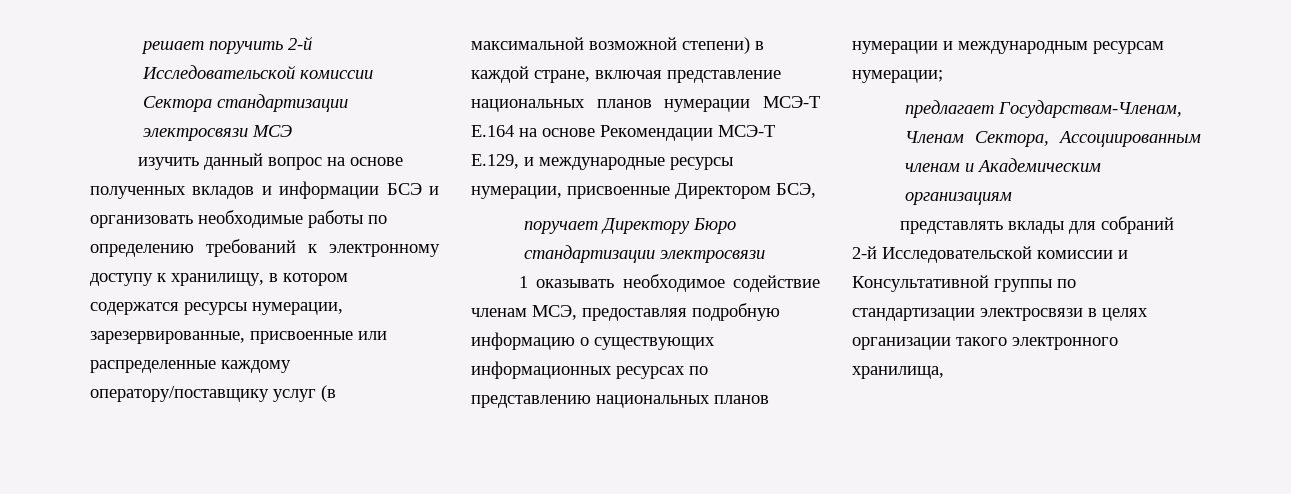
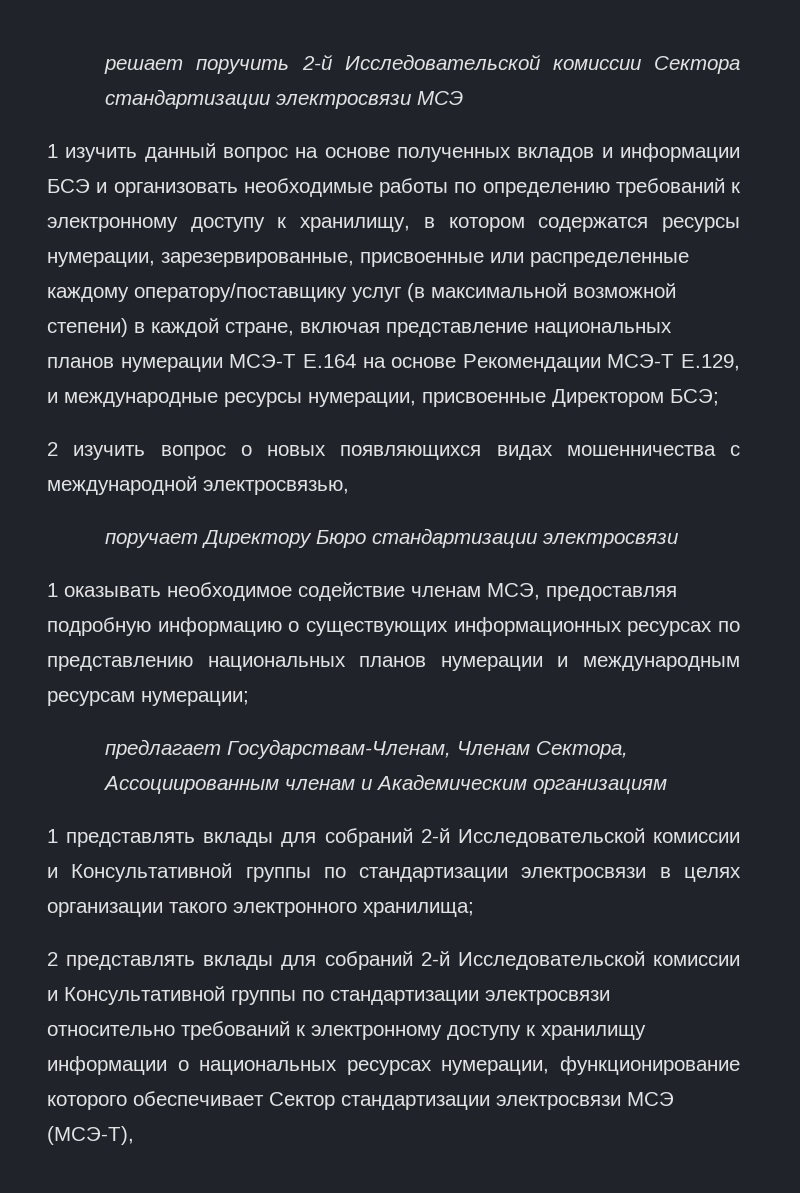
(293, 131) none -> [47,144,58,158] 1
[776,183,816,198] БСЭ, -> [670,389,719,406] [47,442,740,460] [47,476,349,495] БСЭ; // 2 изучить вопрос о новых появляющихся видах мошенничества с международной электросвязью,
(1013, 198) none -> [47,829,58,843] 1
[852,366,944,379] хранилища, -> [363,902,474,917] [47,951,740,970] [47,986,610,1005] [47,1021,646,1040] [47,1056,740,1075] [47,1091,674,1110] [47,1126,134,1145] хранилища; // 2 представлять вклады для собраний 2-й Исследовательской комиссии и Консультативной группы по стандартизации электросвязи относительно требований к электронному доступу к хранилищу информации о национальных ресурсах нумерации, функционирование которого обеспечивает Сектор стандартизации электросвязи МСЭ (МСЭ-T),

